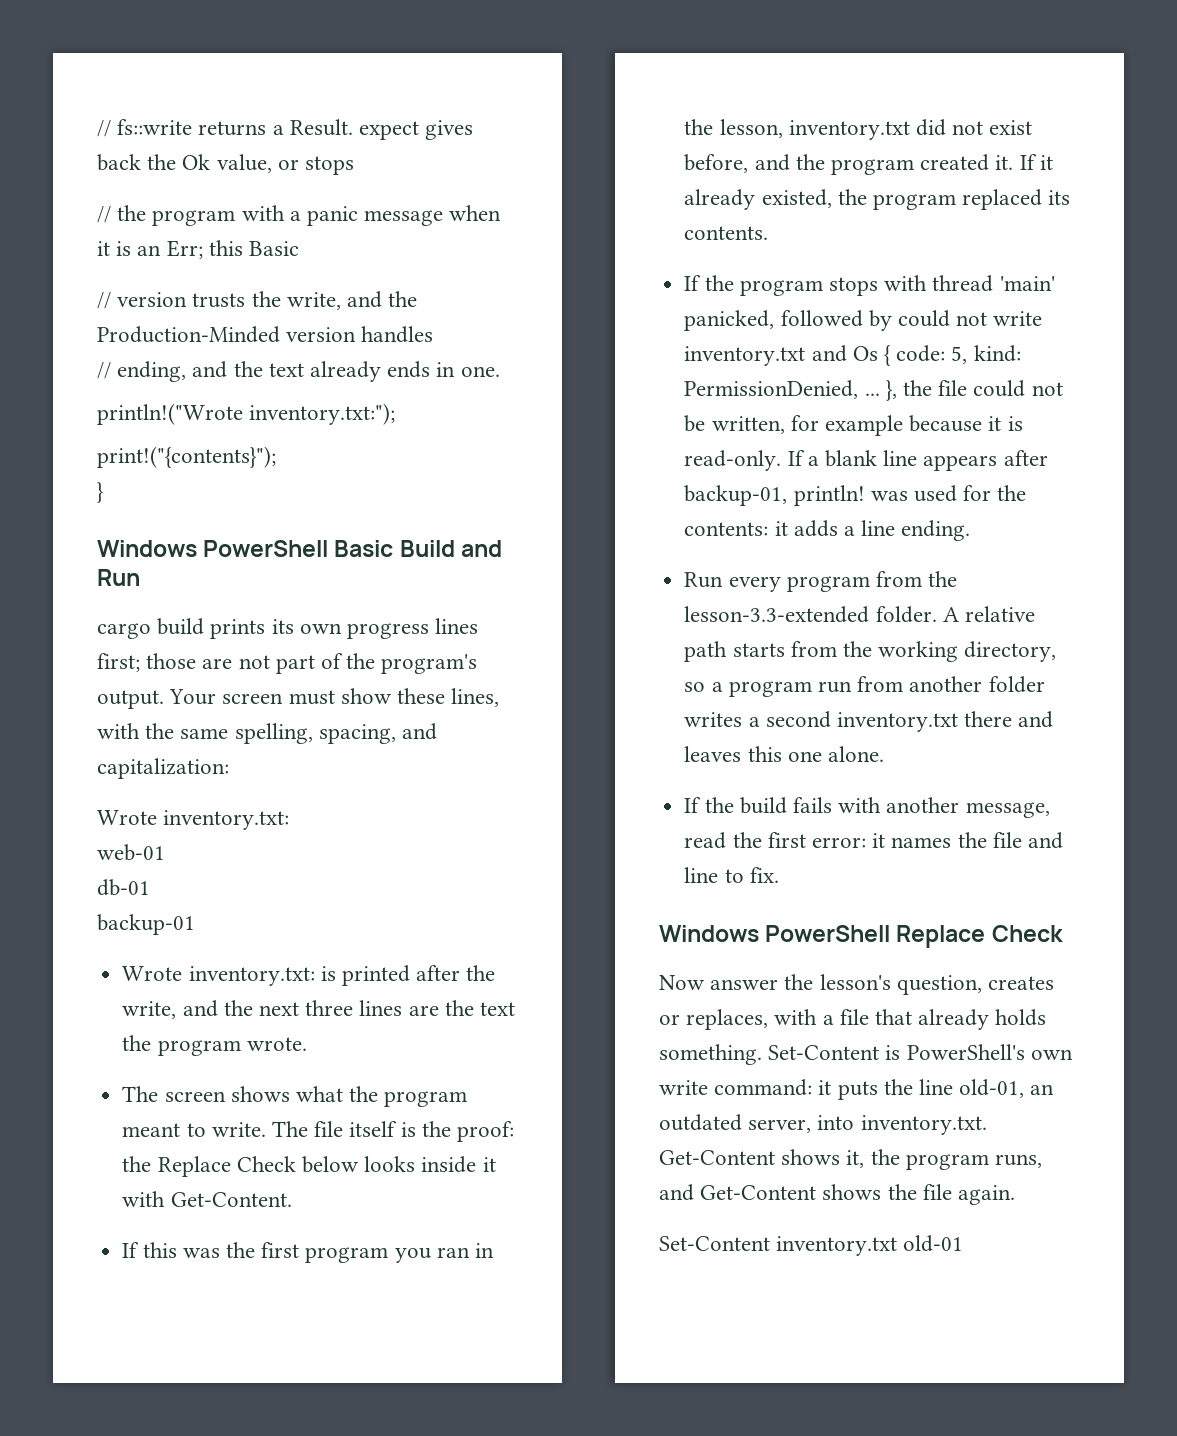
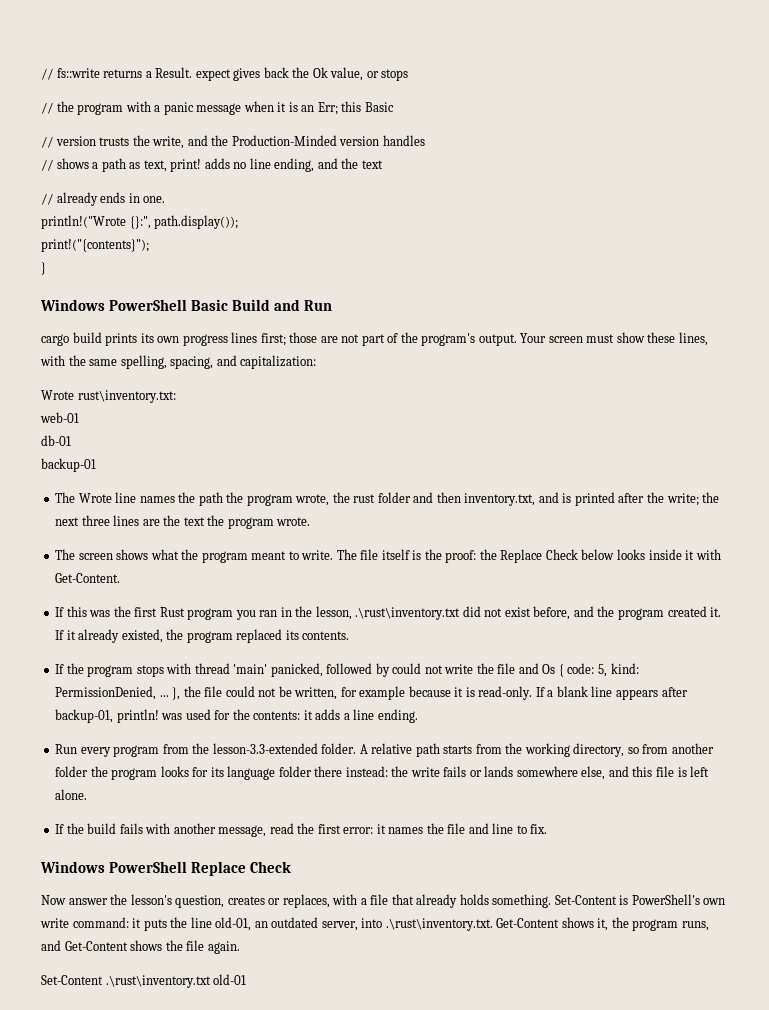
(111, 370) none -> [56,158,271,172] shows a path as text, print! adds no line
(304, 370) none -> [41,193,53,205] // //
[249,403,396,425] inventory.txt:"); -> [129,215,239,229] {}:", path.display());
[163,810,290,830] inventory.txt: -> [77,390,176,403] rust\inventory.txt:
[122,966,315,986] Wrote inventory.txt: -> [55,492,559,506] The Wrote line names the path the program wrote, the rust folder and then inventory.txt, and
[122,1000,218,1019] write, and -> [666,493,699,506] write;
(300, 1250) none -> [159,607,185,617] Rust
[788,120,910,140] inventory.txt -> [355,607,461,620] .\rust\inventory.txt
[684,346,806,366] inventory.txt -> [476,663,516,674] the file
[711,676,1045,697] [684,711,1054,732] [684,746,822,762] a program run from another folder writes a second inventory.txt there and leaves this one -> [642,743,714,754] [55,766,710,780] from another folder the program looks for its language folder there instead: the write fails or lands somewhere else, and this file is left
[860,1115,987,1135] inventory.txt. -> [385,918,493,931] .\rust\inventory.txt.
[776,1236,898,1256] inventory.txt -> [105,975,211,988] .\rust\inventory.txt

